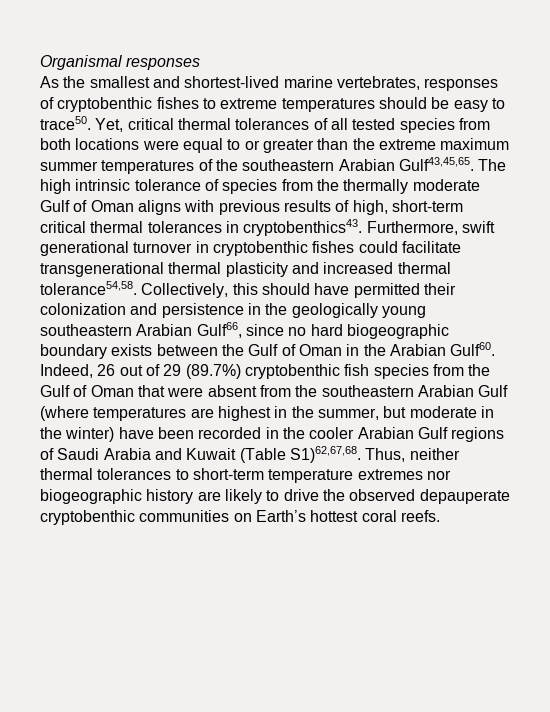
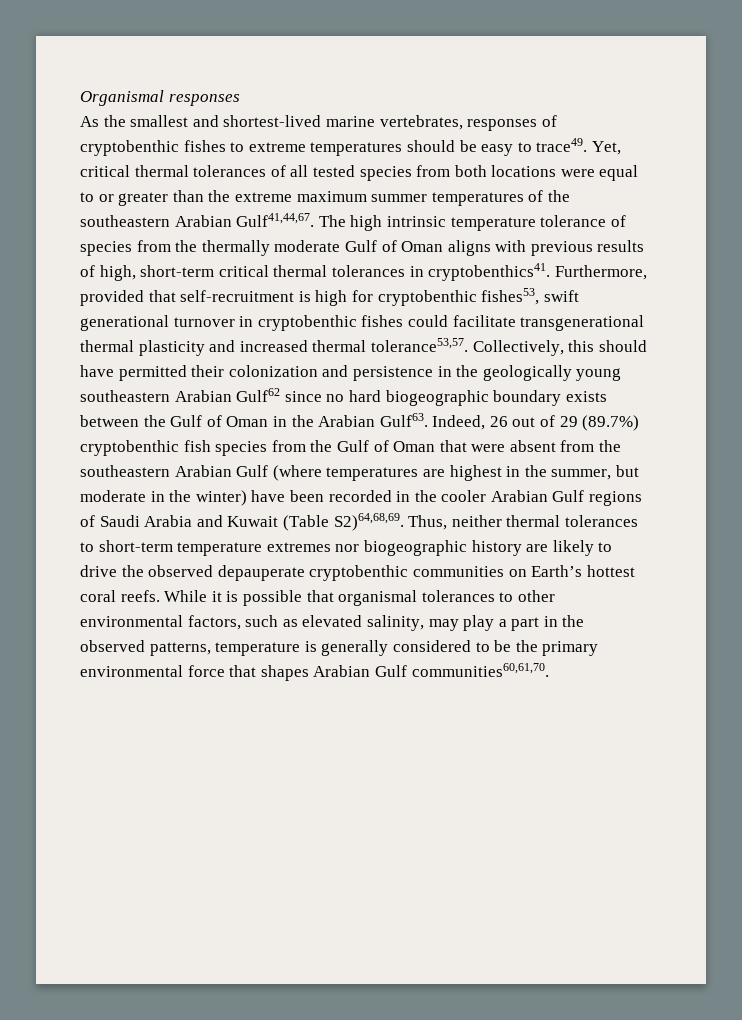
[40,116,91,130] trace50. -> [536,138,588,152] trace49.
[398,157,474,171] Gulf43,45,65. -> [236,213,315,227] Gulf41,44,67.
(131, 185) none -> [450,217,536,231] temperature
[243,219,458,236] cryptobenthics43. Furthermore, -> [428,263,647,281] [80,288,540,306] cryptobenthics41. Furthermore, provided that self-recruitment is high for cryptobenthic fishes53,
[40,281,137,295] tolerance54,58. -> [370,338,468,352] tolerance53,57.
[196,322,242,338] Gulf66, -> [236,388,281,402] Gulf62
[450,342,496,356] Gulf60. -> [379,413,428,427] Gulf63.
[289,446,361,463] S1)62,67,68. -> [333,513,404,531] S2)64,68,69.
(440, 516) none -> [164,590,555,606] [80,615,585,631] [80,640,599,656] [80,663,549,681] While it is possible that organismal tolerances to other environmental factors, such as elevated salinity, may play a part in the observed patterns, temperature is generally considered to be the primary environmental force that shapes Arabian Gulf communities60,61,70.

